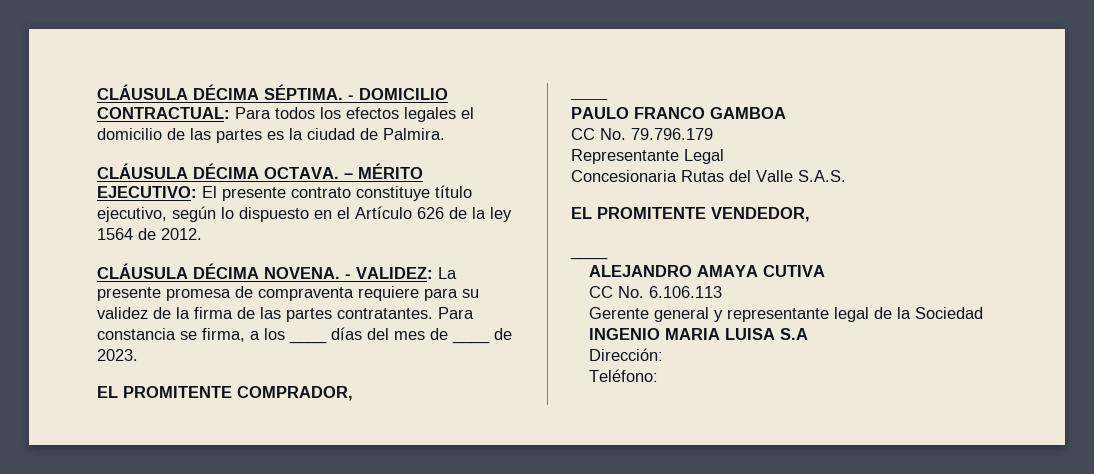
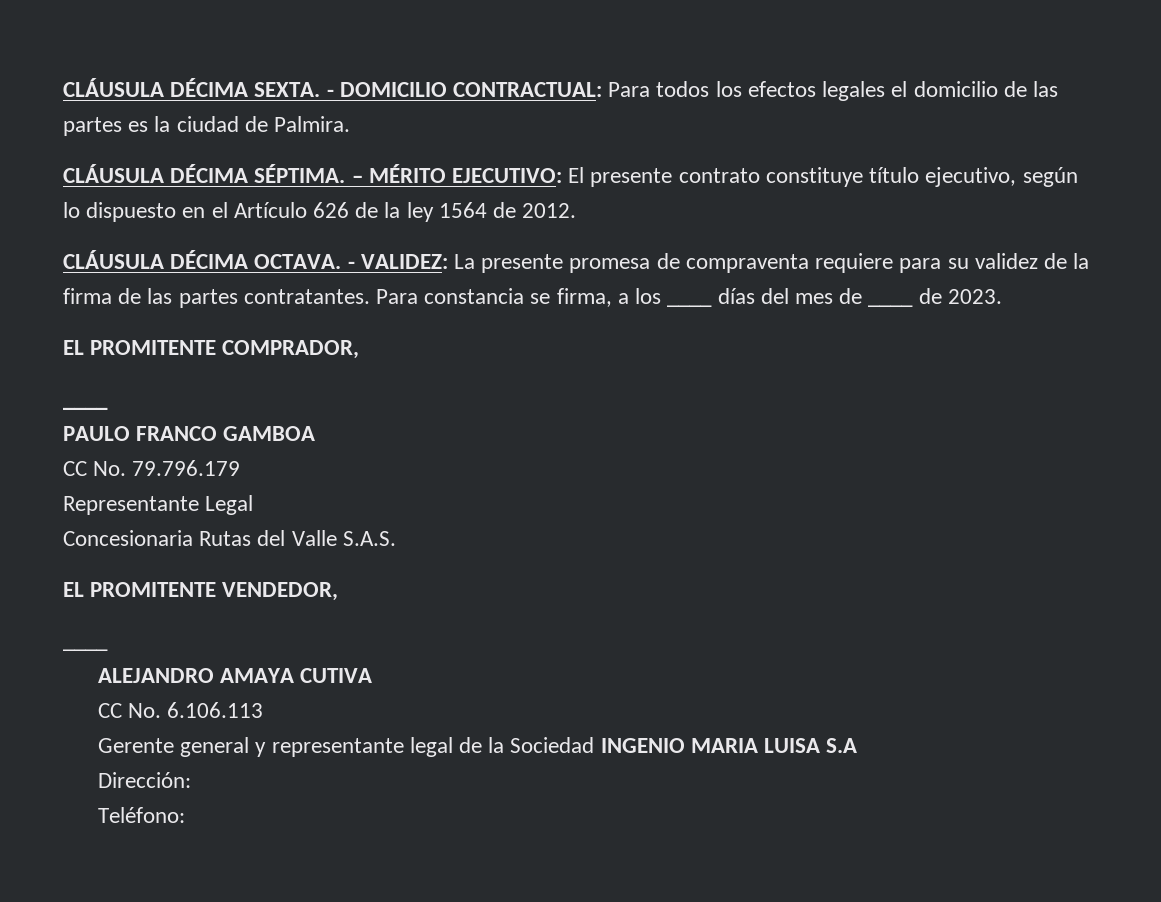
[97,84,343,100] CLÁUSULA DÉCIMA SÉPTIMA. -> [63,78,321,97] CLÁUSULA DÉCIMA SEXTA.
[264,167,339,179] OCTAVA. -> [254,164,346,183] SÉPTIMA.
[264,267,340,279] NOVENA. -> [254,254,342,269] OCTAVA.

